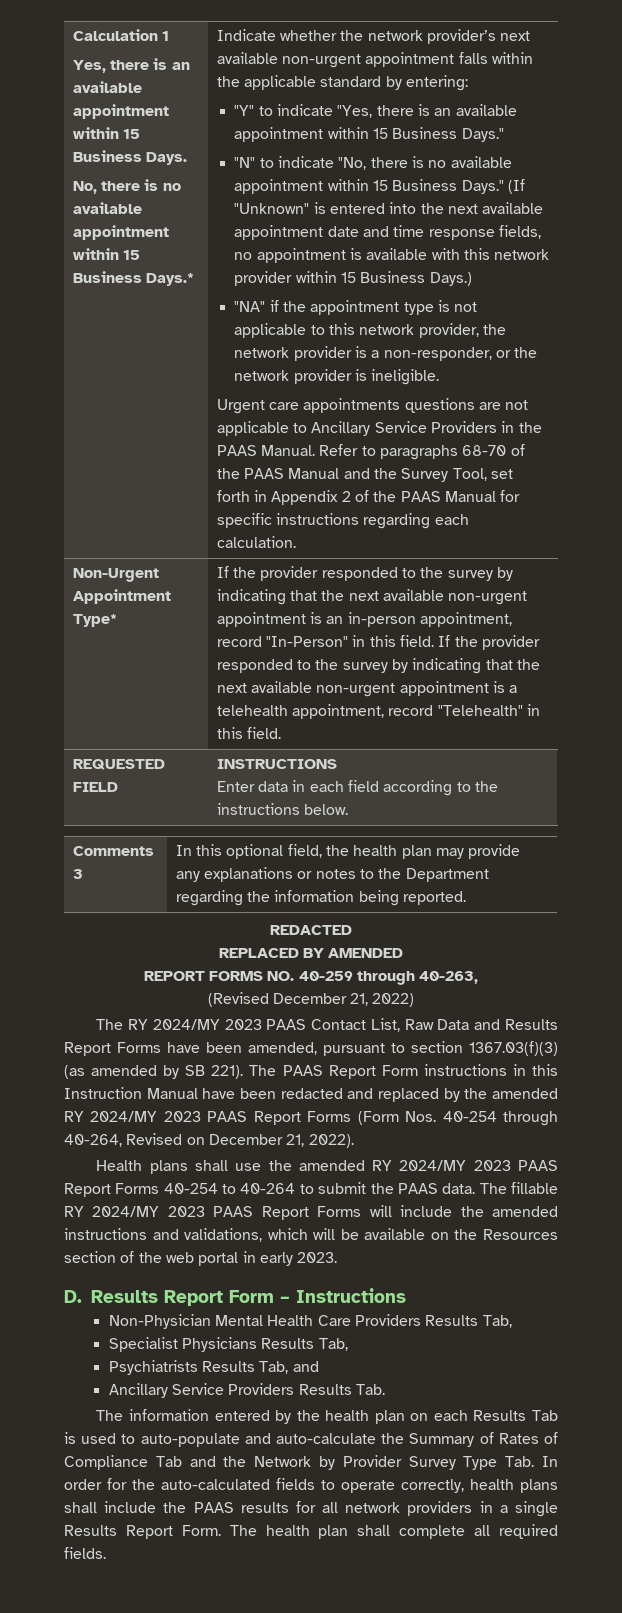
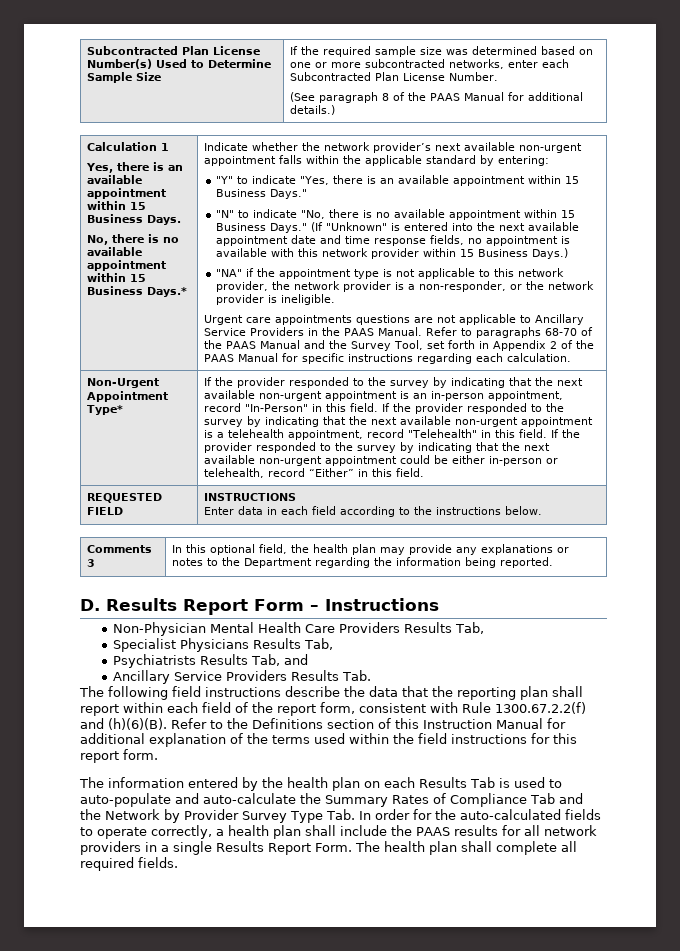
(72, 35) none -> [86,46,260,55] [86,59,271,69] [86,72,161,83] [289,46,593,57] [289,59,569,69] [289,72,498,81] [289,92,583,103] [289,105,335,115] Subcontracted Plan License Number(s) Used to Determine Sample Size | If the required sample size was determined based on one or more subcontracted networks, enter each Subcontracted Plan License Number. // (See paragraph 8 of the PAAS Manual for additional details.) //
(281, 733) none -> [550,429,580,438] [203,442,550,453] [203,455,558,466] [203,468,424,478] If the provider responded to the survey by indicating that the next available non-urgent appointment could be either in-person or telehealth, record “Either” in this field.
[270,925,352,935] [218,948,404,958] [143,971,479,985] [207,992,415,1007] [96,1018,558,1032] [64,1041,558,1056] [64,1064,558,1079] [64,1087,558,1102] [64,1111,559,1126] [64,1133,354,1148] [96,1160,558,1174] [64,1182,559,1197] [64,1205,559,1220] [64,1228,558,1242] [64,1251,338,1266] // REDACTED // REPLACED BY AMENDED // REPORT FORMS NO. 40-259 through 40-263, // (Revised December 21, 2022) // The RY 2024/MY 2023 PAAS Contact List, Raw Data and Results Report Forms have been amended, pursuant to section 1367.03(f)(3) (as amended by SB 221). The PAAS Report Form instructions in this Instruction Manual have been redacted and replaced by the amended RY 2024/MY 2023 PAAS Report Forms (Form Nos. 40-254 through 40-264, Revised on December 21, 2022). // Health plans shall use the amended RY 2024/MY 2023 PAAS Report Forms 40-254 to 40-264 to submit the PAAS data. The fillable RY 2024/MY 2023 PAAS Report Forms will include the amended instructions and validations, which will be available on the Resources section of the web portal in early 2023. -> (553, 562) none
(385, 1389) none -> [79,686,583,700] [80,702,586,716] [80,718,566,730] [80,733,577,747] [80,749,158,763] // The following field instructions describe the data that the reporting plan shall report within each field of the report form, consistent with Rule 1300.67.2.2(f) and (h)(6)(B). Refer to the Definitions section of this Instruction Manual for additional explanation of the terms used within the field instructions for this report form.
[479,1432,494,1444] of -> (388, 801) none
[470,1479,558,1493] health plans -> [216,825,301,839] a health plan

